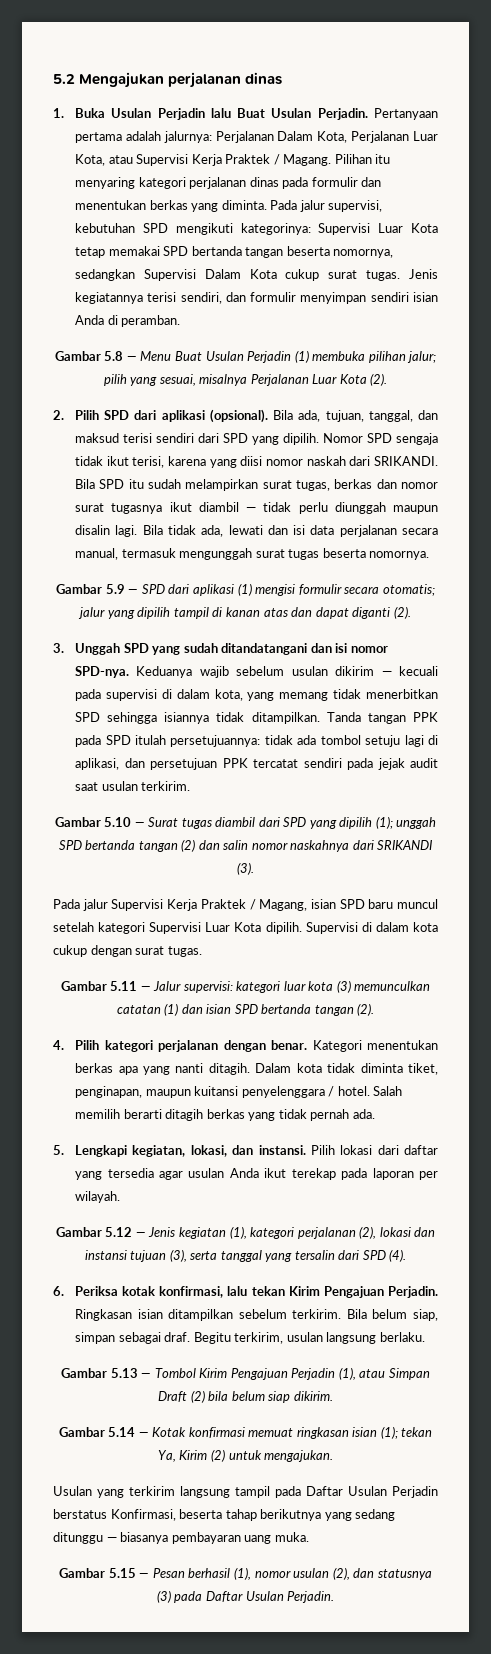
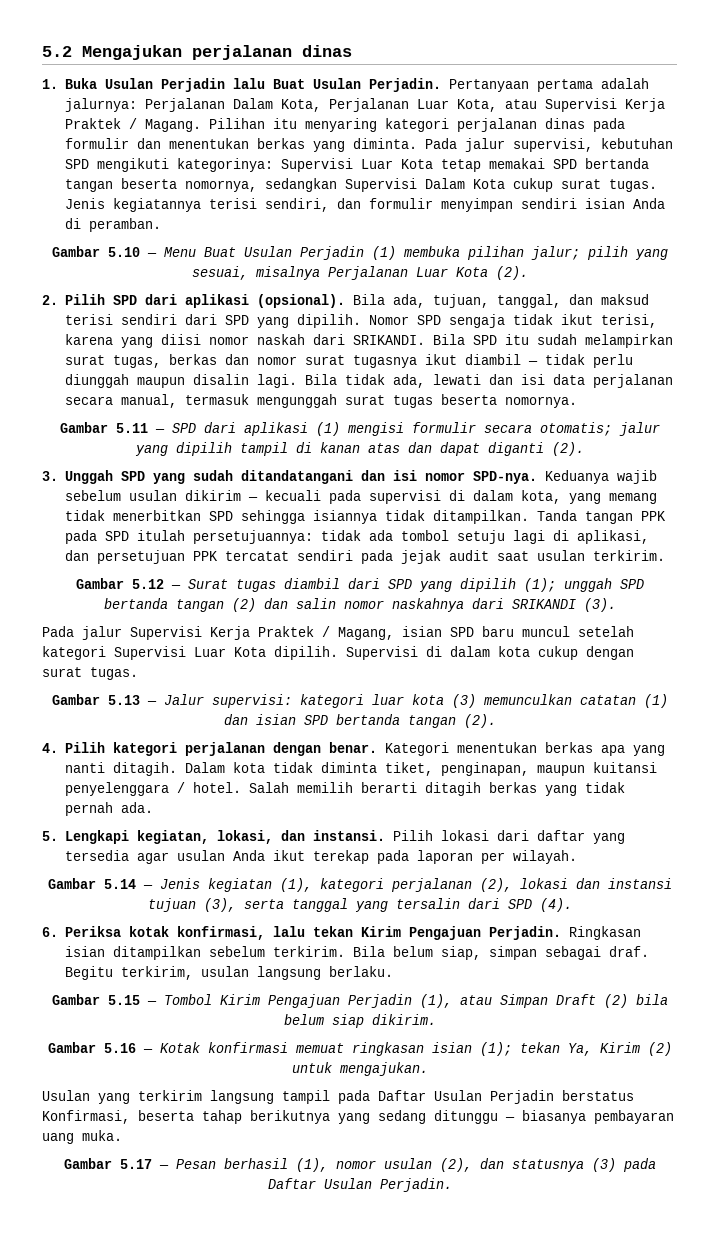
[104,351,124,361] 5.8 -> [107,247,140,257] 5.10
[105,584,125,594] 5.9 -> [115,423,148,433] 5.11
[104,817,132,827] 5.10 -> [131,579,164,589] 5.12
[110,981,138,991] 5.11 -> [107,695,140,705] 5.13
[105,1227,133,1237] 5.12 -> [103,879,136,889] 5.14
[110,1368,138,1378] 5.13 -> [107,995,140,1005] 5.15
[108,1427,136,1437] 5.14 -> [103,1043,136,1053] 5.16
[108,1568,136,1578] 5.15 -> [119,1159,152,1169] 5.17

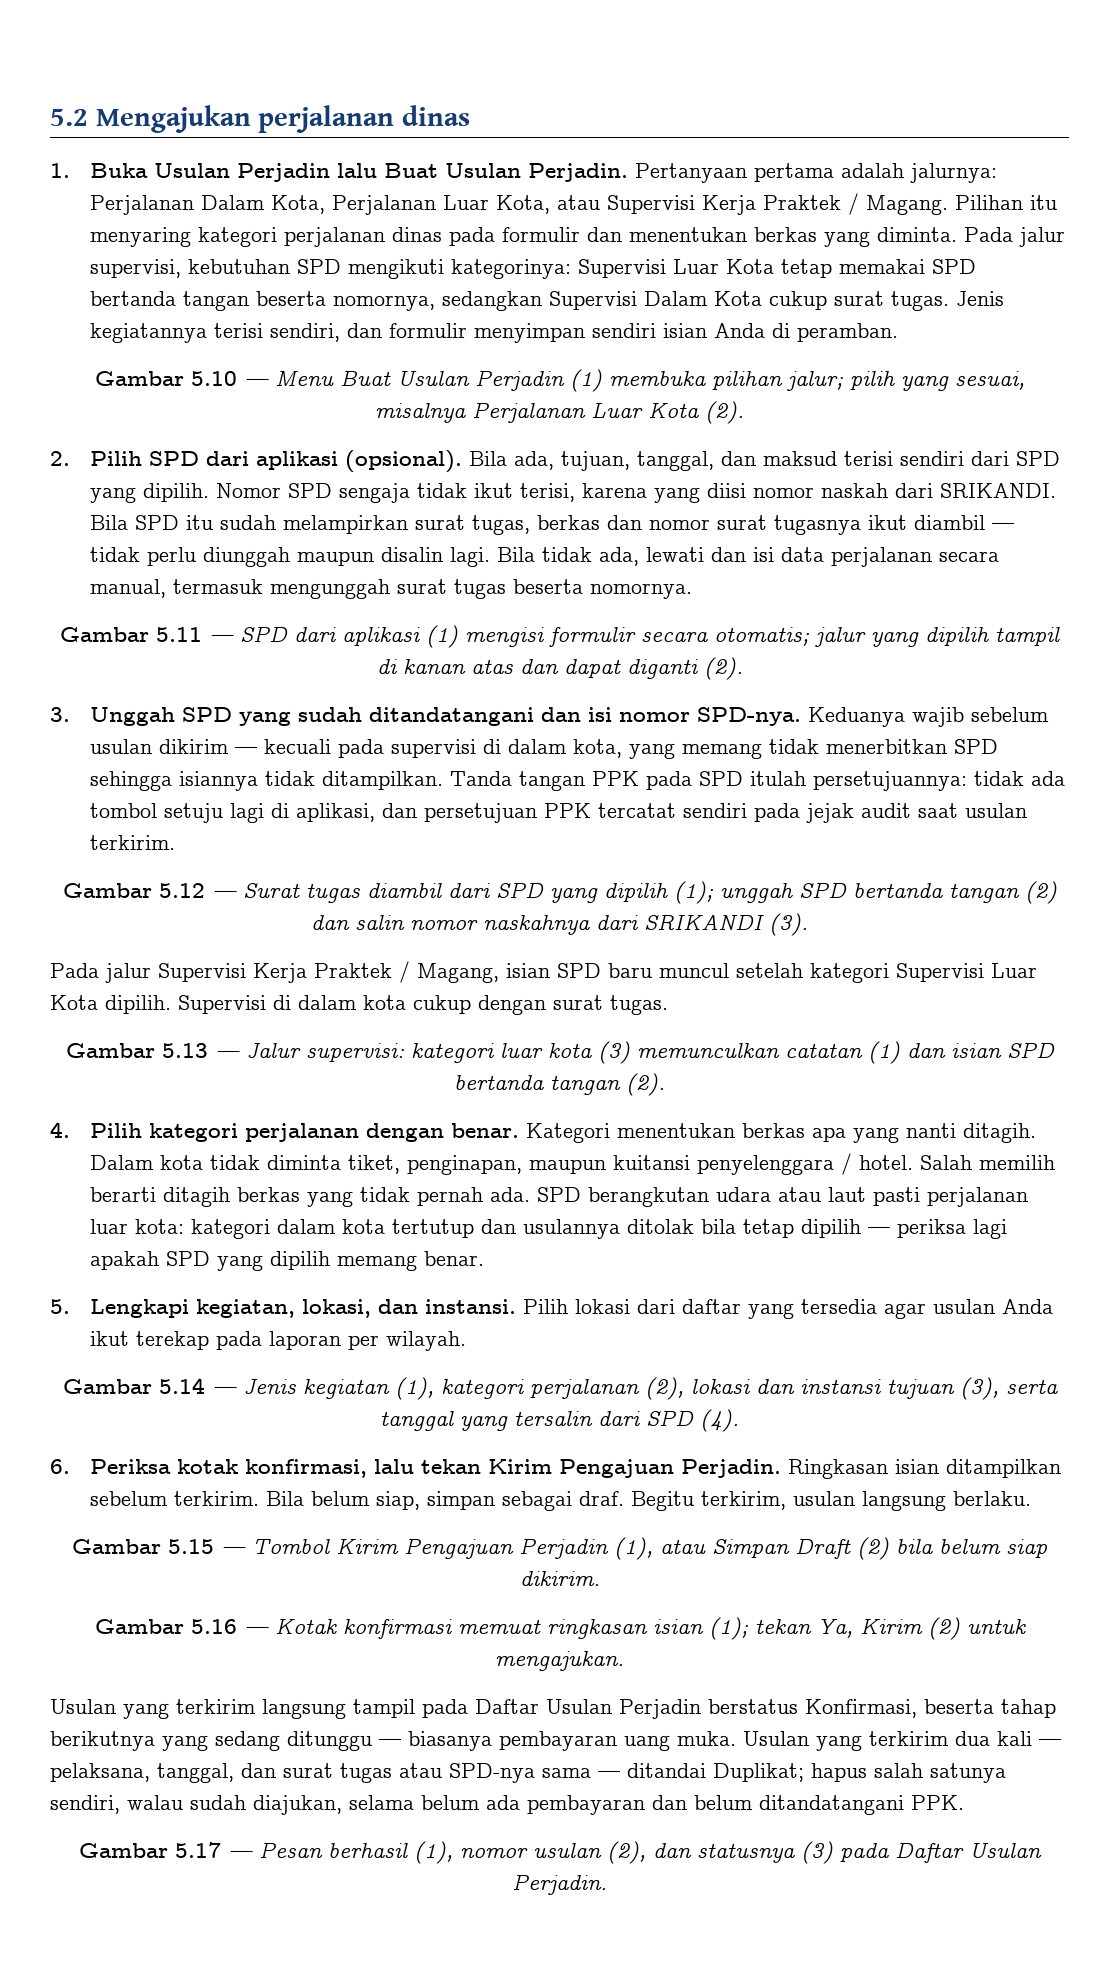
(153, 807) none -> [537,1187,1029,1207] [90,1219,1008,1239] [90,1251,485,1271] SPD berangkutan udara atau laut pasti perjalanan luar kota: kategori dalam kota tertutup dan usulannya ditolak bila tetap dipilih — periksa lagi apakah SPD yang dipilih memang benar.
(122, 1135) none -> [743,1731,1061,1751] [50,1763,1006,1783] [50,1795,964,1815] Usulan yang terkirim dua kali — pelaksana, tanggal, dan surat tugas atau SPD-nya sama — ditandai Duplikat; hapus salah satunya sendiri, walau sudah diajukan, selama belum ada pembayaran dan belum ditandatangani PPK.

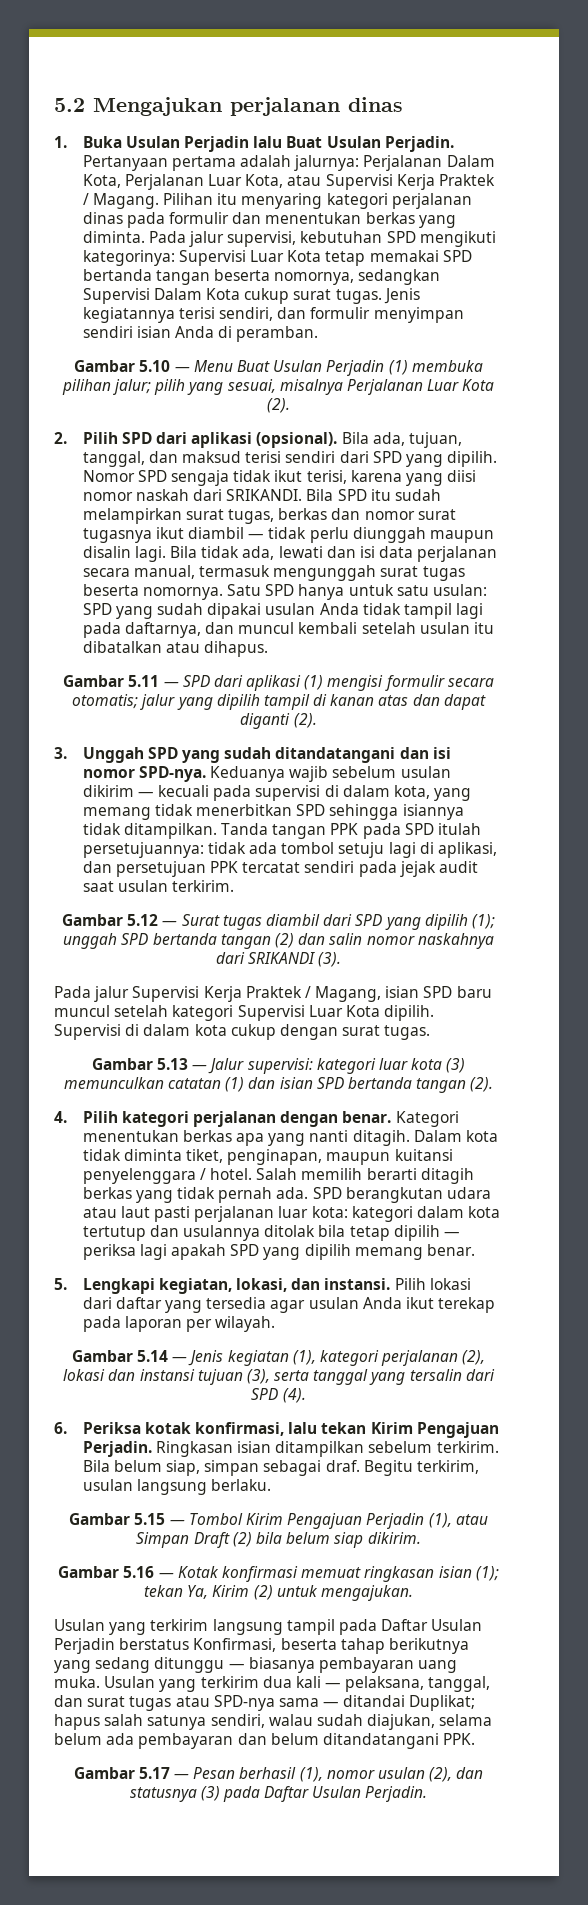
(693, 591) none -> [227,584,488,600] [82,603,484,619] [82,622,495,638] [82,641,269,657] Satu SPD hanya untuk satu usulan: SPD yang sudah dipakai usulan Anda tidak tampil lagi pada daftarnya, dan muncul kembali setelah usulan itu dibatalkan atau dihapus.

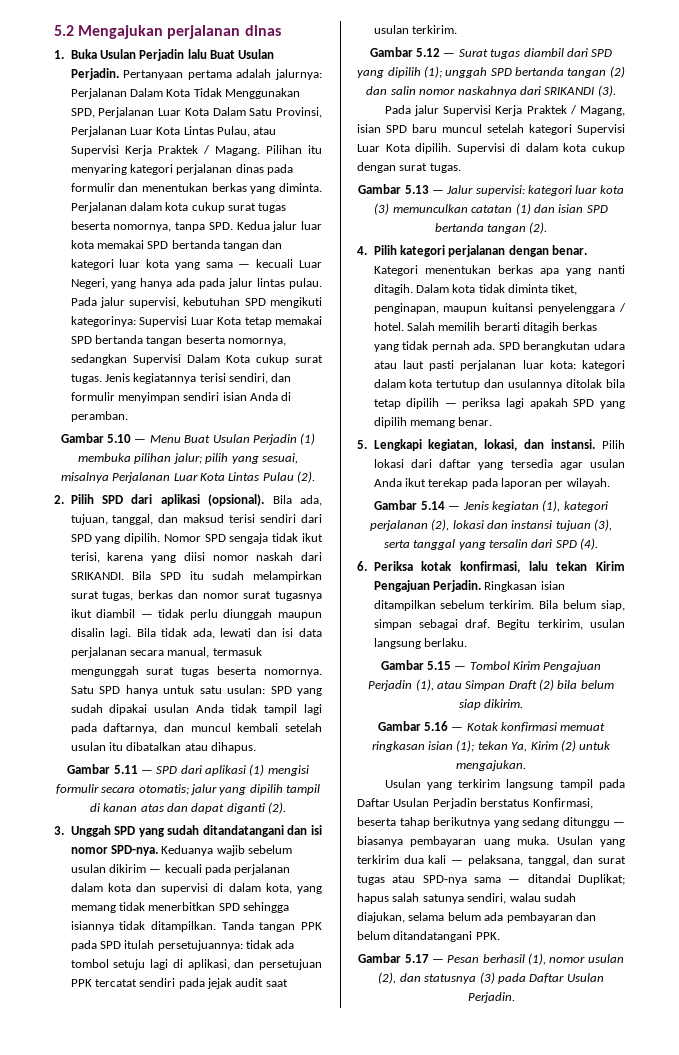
[82,174,284,190] Kota, Perjalanan Luar Kota, -> [166,88,301,99] [70,107,322,118] [70,126,251,137] Kota Tidak Menggunakan SPD, Perjalanan Luar Kota Dalam Satu Provinsi, Perjalanan Luar Kota Lintas Pulau,
(145, 237) none -> [70,202,287,213] [70,221,322,232] [70,240,283,251] [70,259,323,270] [70,278,322,289] Perjalanan dalam kota cukup surat tugas beserta nomornya, tanpa SPD. Kedua jalur luar kota memakai SPD bertanda tangan dan kategori luar kota yang sama — kecuali Luar Negeri, yang hanya ada pada jalur lintas pulau.
(495, 385) none -> [228,472,294,481] Lintas Pulau
(252, 793) none -> [234,864,291,875] [70,883,156,892] perjalanan dalam kota dan

